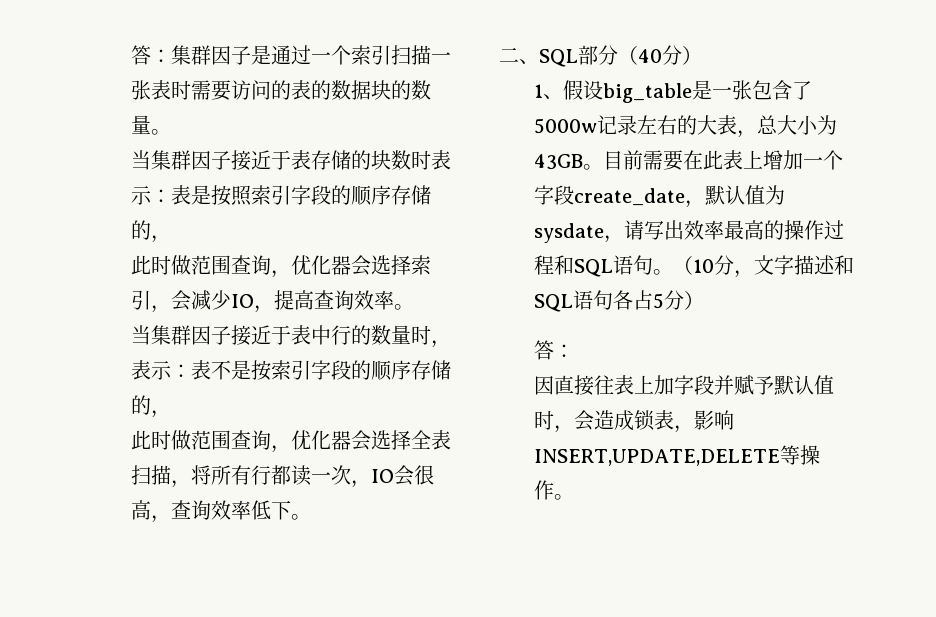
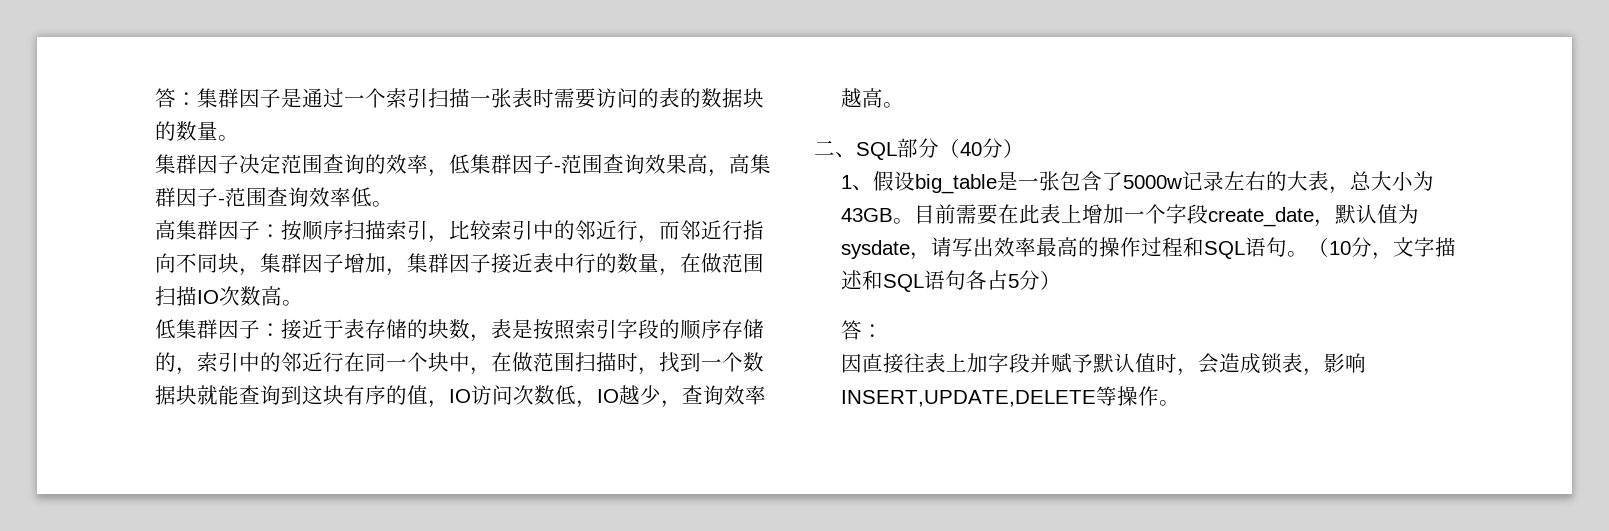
[130,150,231,170] 当集群因子 -> [154,154,771,177] [154,187,393,207] [154,220,764,243] [154,253,764,276] [154,286,303,306] [154,319,281,339] 集群因子决定范围查询的效率，低集群因子-范围查询效果高，高集群因子-范围查询效率低。 // 高集群因子：按顺序扫描索引，比较索引中的邻近行，而邻近行指向不同块，集群因子增加，集群因子接近表中行的数量，在做范围扫描IO次数高。 // 低集群因子：
[410,150,451,170] [130,186,171,205] 时表示： -> [469,334,491,342] ，
[130,255,431,278] [130,290,414,313] [130,325,451,348] [130,360,451,381] [130,395,171,418] [130,430,451,453] [130,465,434,488] [130,500,151,520] // 此时做范围查询，优化器会选择索引，会减少IO，提高查询效率。 // 当集群因子接近于表中行的数量时，表示：表不是按索引字段的顺序存储的， // 此时做范围查询，优化器会选择全表扫描，将所有行都读一次，IO会很高 -> [196,352,764,375] [154,385,661,408] 索引中的邻近行在同一个块中，在做范围扫描时，找到一个数据块就能查询到这块有序的值，IO访问次数低，IO越少
[250,500,291,520] 低下 -> [840,88,883,108] 越高

